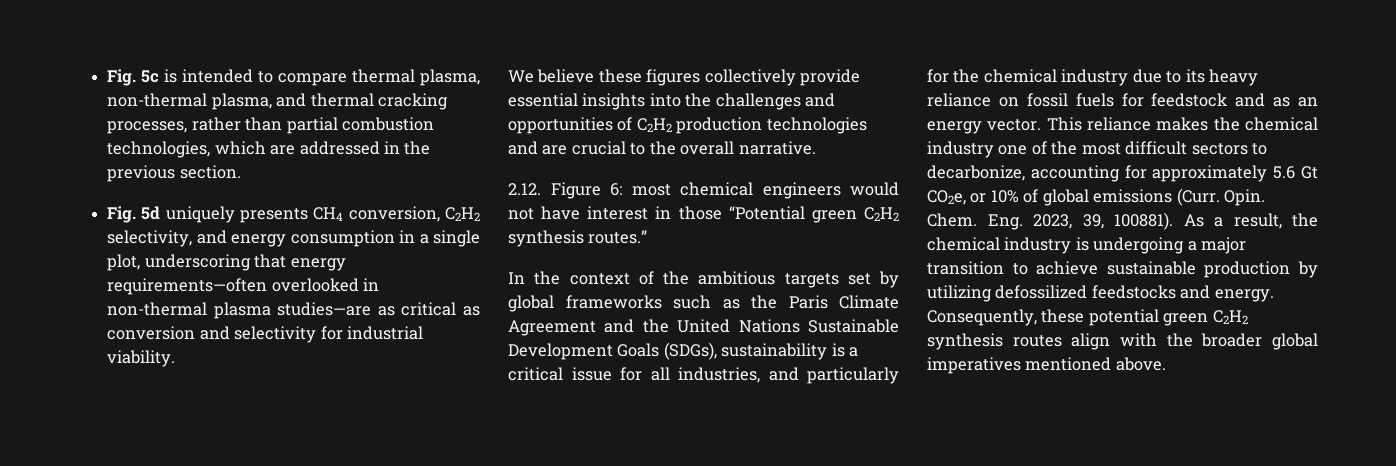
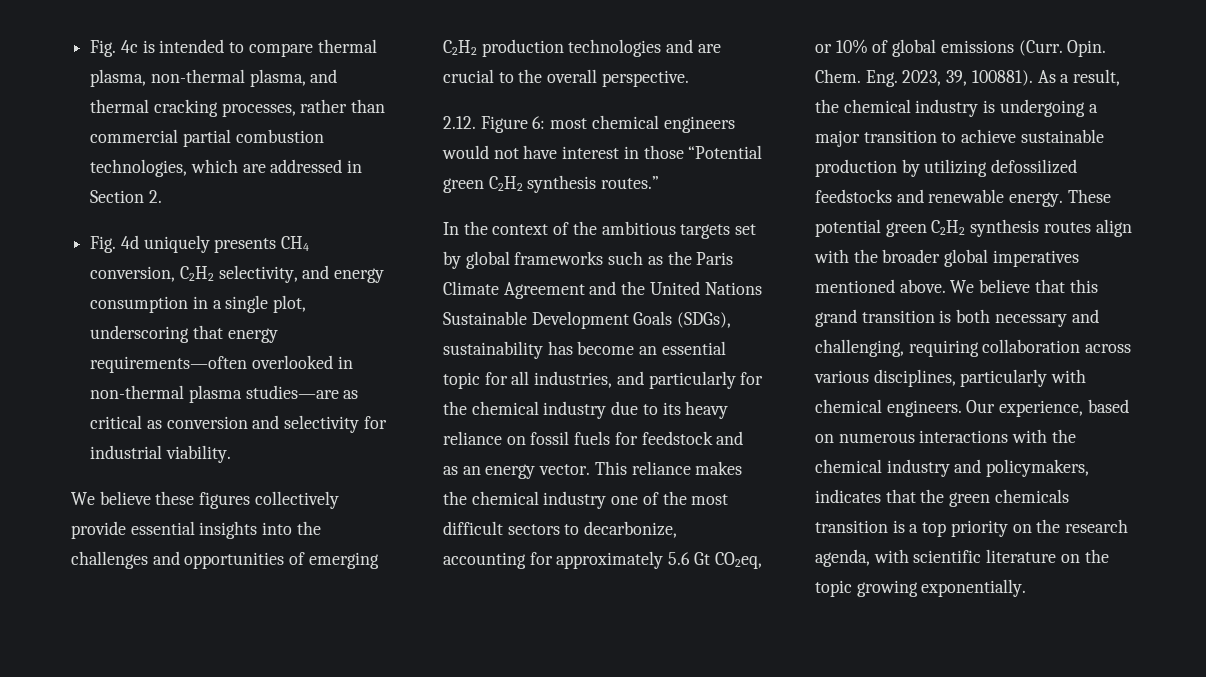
[107,69,160,86] Fig. 5c -> [90,40,138,57] Fig. 4c
(283, 124) none -> [90,129,179,143] commercial
[404,141,431,155] [107,165,241,182] [107,206,161,223] the previous section. // Fig. 5d -> [90,190,162,203] [90,235,139,253] Section 2. // Fig. 4d
(633, 124) none -> [308,552,379,569] emerging
[738,141,816,155] narrative. -> [601,70,689,87] perspective.
[831,343,859,357] [508,367,612,381] is a critical issue -> [547,341,726,355] [443,372,480,389] has become an essential topic
[927,190,966,205] CO2e, -> [714,552,762,569] CO2eq,
[1214,289,1274,302] [927,309,1085,326] energy. Consequently, these -> [928,189,1111,207] renewable energy. These
(1166, 364) none -> [950,279,1098,293] [815,309,1099,327] [815,339,1132,357] [814,369,1087,387] [815,399,1129,417] [815,429,1076,443] [815,459,1090,477] [815,489,1069,507] [815,519,1129,537] [815,549,1109,567] [815,579,1027,597] We believe that this grand transition is both necessary and challenging, requiring collaboration across various disciplines, particularly with chemical engineers. Our experience, based on numerous interactions with the chemical industry and policymakers, indicates that the green chemicals transition is a top priority on the research agenda, with scientific literature on the topic growing exponentially.

